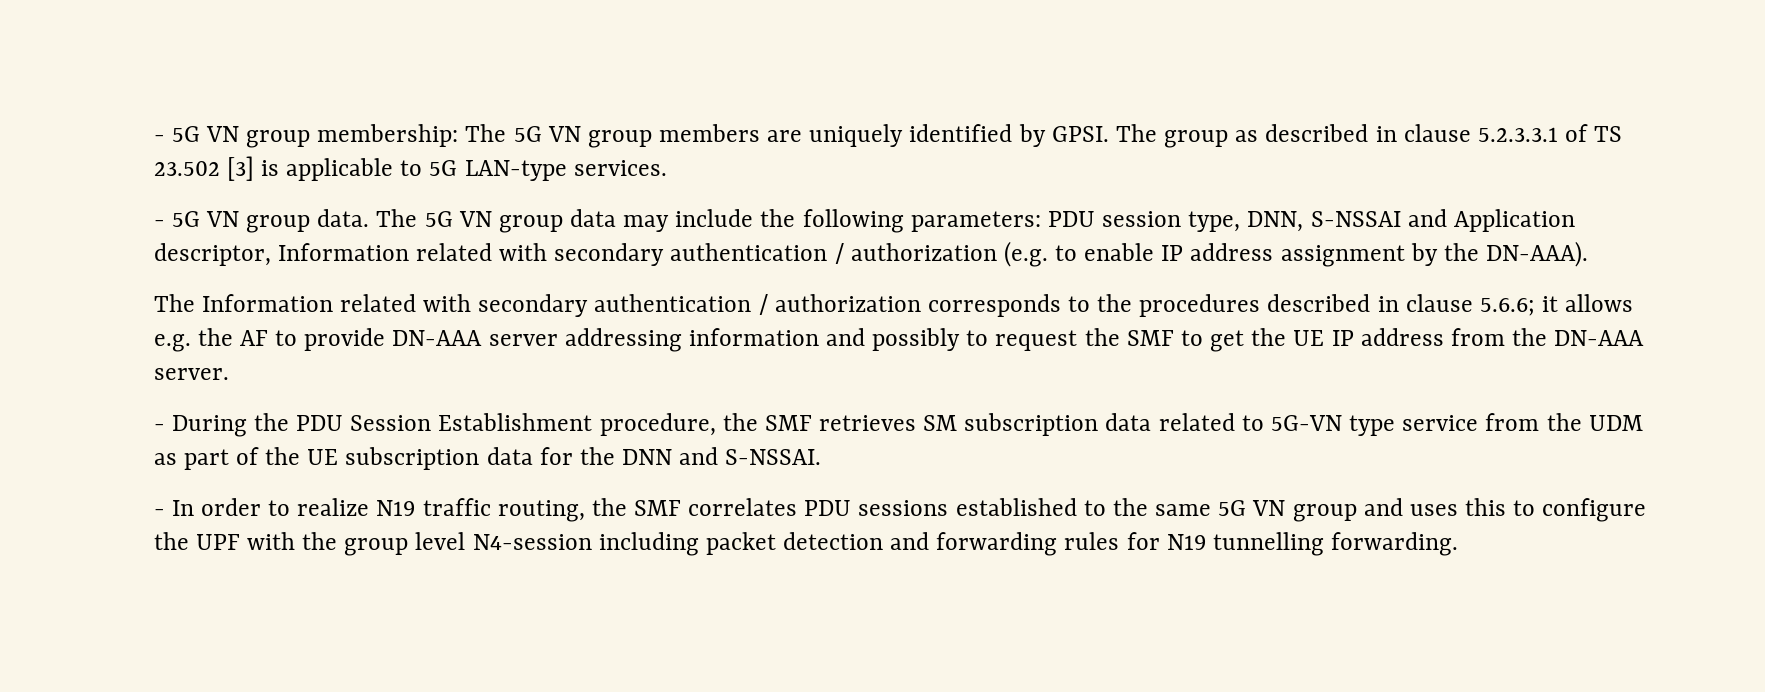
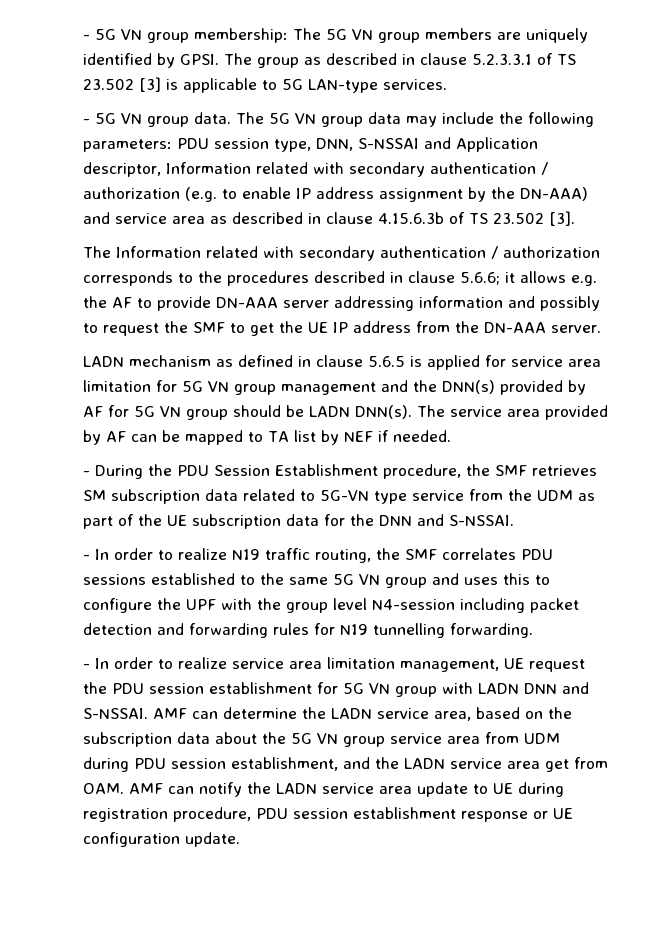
[1486,241,1589,267] DN-AAA). -> [519,187,588,201] [82,211,575,226] DN-AAA) and service area as described in clause 4.15.6.3b of TS 23.502 [3].
(229, 374) none -> [82,355,601,370] [82,380,586,395] [82,405,608,420] [82,430,451,445] // LADN mechanism as defined in clause 5.6.5 is applied for service area limitation for 5G VN group management and the DNN(s) provided by AF for 5G VN group should be LADN DNN(s). The service area provided by AF can be mapped to TA list by NEF if needed.
(1459, 544) none -> [82,657,585,672] [82,682,589,697] [82,707,572,721] [82,732,560,747] [82,757,608,772] [82,782,564,797] [82,807,573,822] [82,832,240,847] // - In order to realize service area limitation management, UE request the PDU session establishment for 5G VN group with LADN DNN and S-NSSAI. AMF can determine the LADN service area, based on the subscription data about the 5G VN group service area from UDM during PDU session establishment, and the LADN service area get from OAM. AMF can notify the LADN service area update to UE during registration procedure, PDU session establishment response or UE configuration update.

